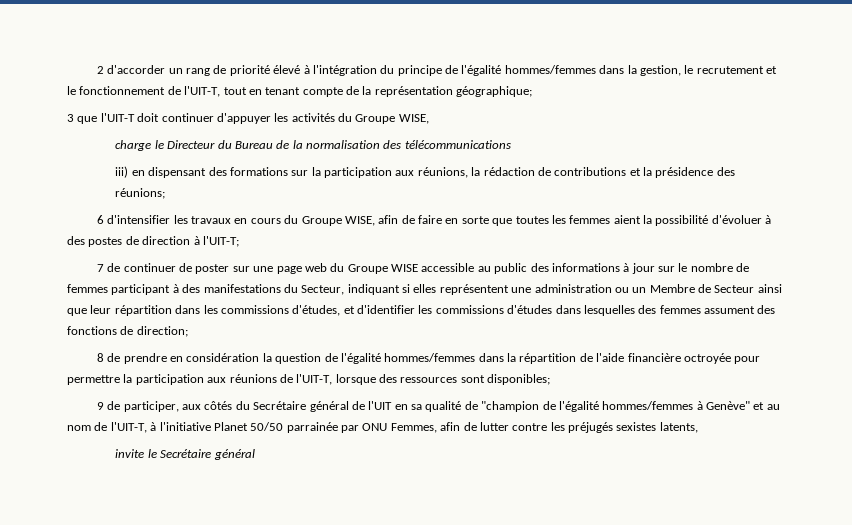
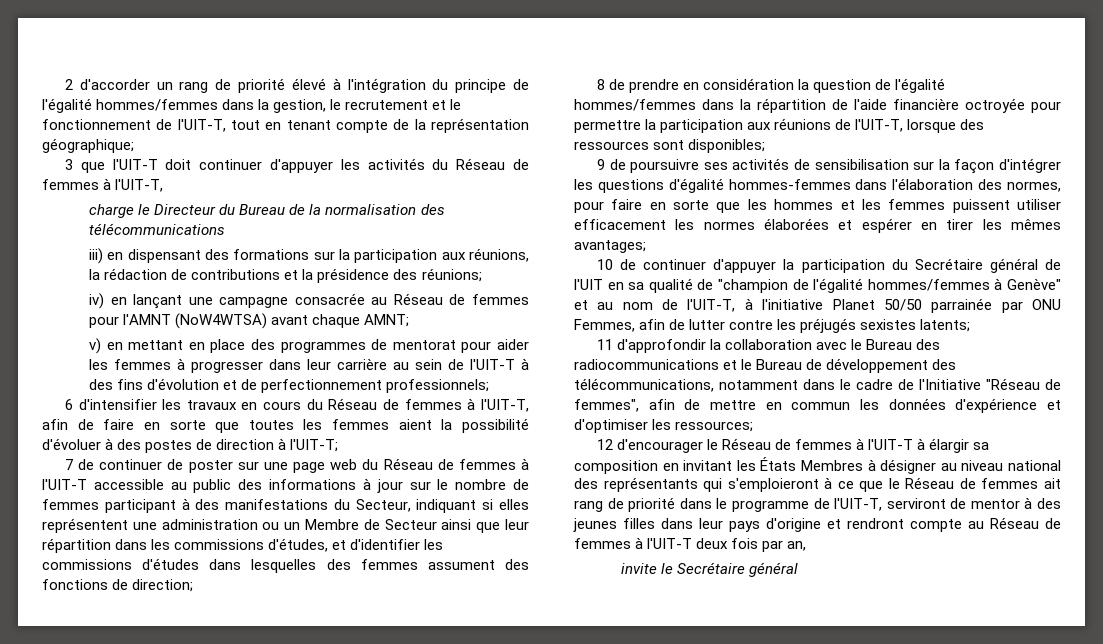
[355,114,429,124] Groupe WISE, -> [456,158,529,170] [42,178,164,192] Réseau de femmes à l'UIT-T,
(166, 193) none -> [89,293,530,309] [89,313,410,329] [89,338,529,354] [89,358,530,373] [89,378,490,393] // iv) en lançant une campagne consacrée au Réseau de femmes pour l'AMNT (NoW4WTSA) avant chaque AMNT; // v) en mettant en place des programmes de mentorat pour aider les femmes à progresser dans leur carrière au sein de l'UIT-T à des fins d'évolution et de perfectionnement professionnels;
[301,216,375,226] Groupe WISE, -> [328,398,529,412] Réseau de femmes à l'UIT-T,
[347,264,419,274] Groupe WISE -> [383,458,529,470] [42,479,87,490] Réseau de femmes à l'UIT-T
[123,401,233,412] participer, aux côtés -> [630,158,1061,174] [574,178,1061,193] [574,199,1061,213] [574,218,1061,233] [574,240,646,253] [596,259,885,273] poursuivre ses activités de sensibilisation sur la façon d'intégrer les questions d'égalité hommes-femmes dans l'élaboration des normes, pour faire en sorte que les hommes et les femmes puissent utiliser efficacement les normes élaborées et espérer en tirer les mêmes avantages; // 10 de continuer d'appuyer la participation
[659,422,698,433] latents, -> [920,319,971,332] [596,339,941,353] [574,358,957,373] [574,378,1061,392] [574,398,1061,413] [574,419,754,433] [596,438,990,453] [574,457,1061,474] [574,477,1061,492] [574,497,1061,512] [573,517,1061,532] [574,537,807,552] latents; // 11 d'approfondir la collaboration avec le Bureau des radiocommunications et le Bureau de développement des télécommunications, notamment dans le cadre de l'Initiative "Réseau de femmes", afin de mettre en commun les données d'expérience et d'optimiser les ressources; // 12 d'encourager le Réseau de femmes à l'UIT-T à élargir sa composition en invitant les États Membres à désigner au niveau national des représentants qui s'emploieront à ce que le Réseau de femmes ait rang de priorité dans le programme de l'UIT-T, serviront de mentor à des jeunes filles dans leur pays d'origine et rendront compte au Réseau de femmes à l'UIT-T deux fois par an,

